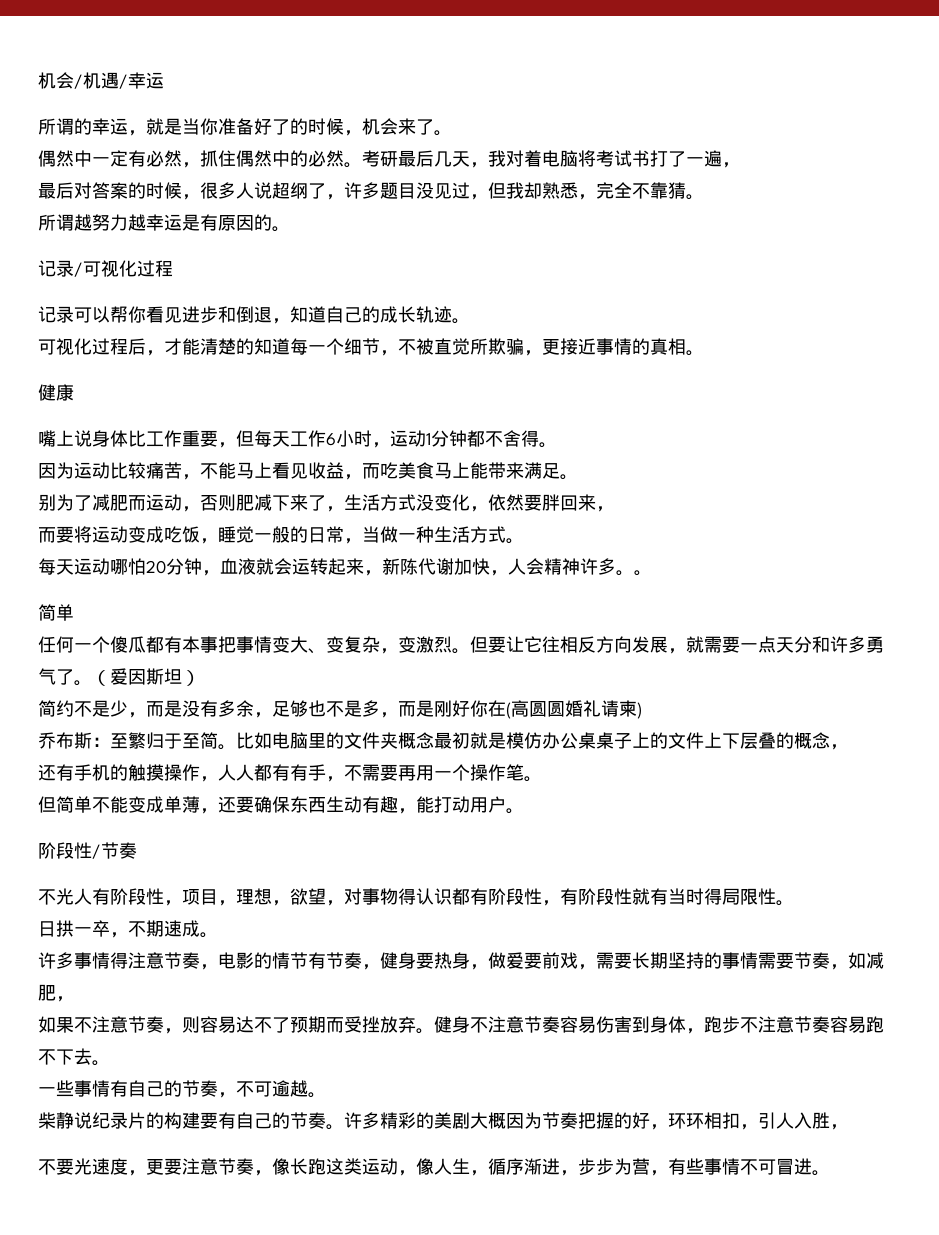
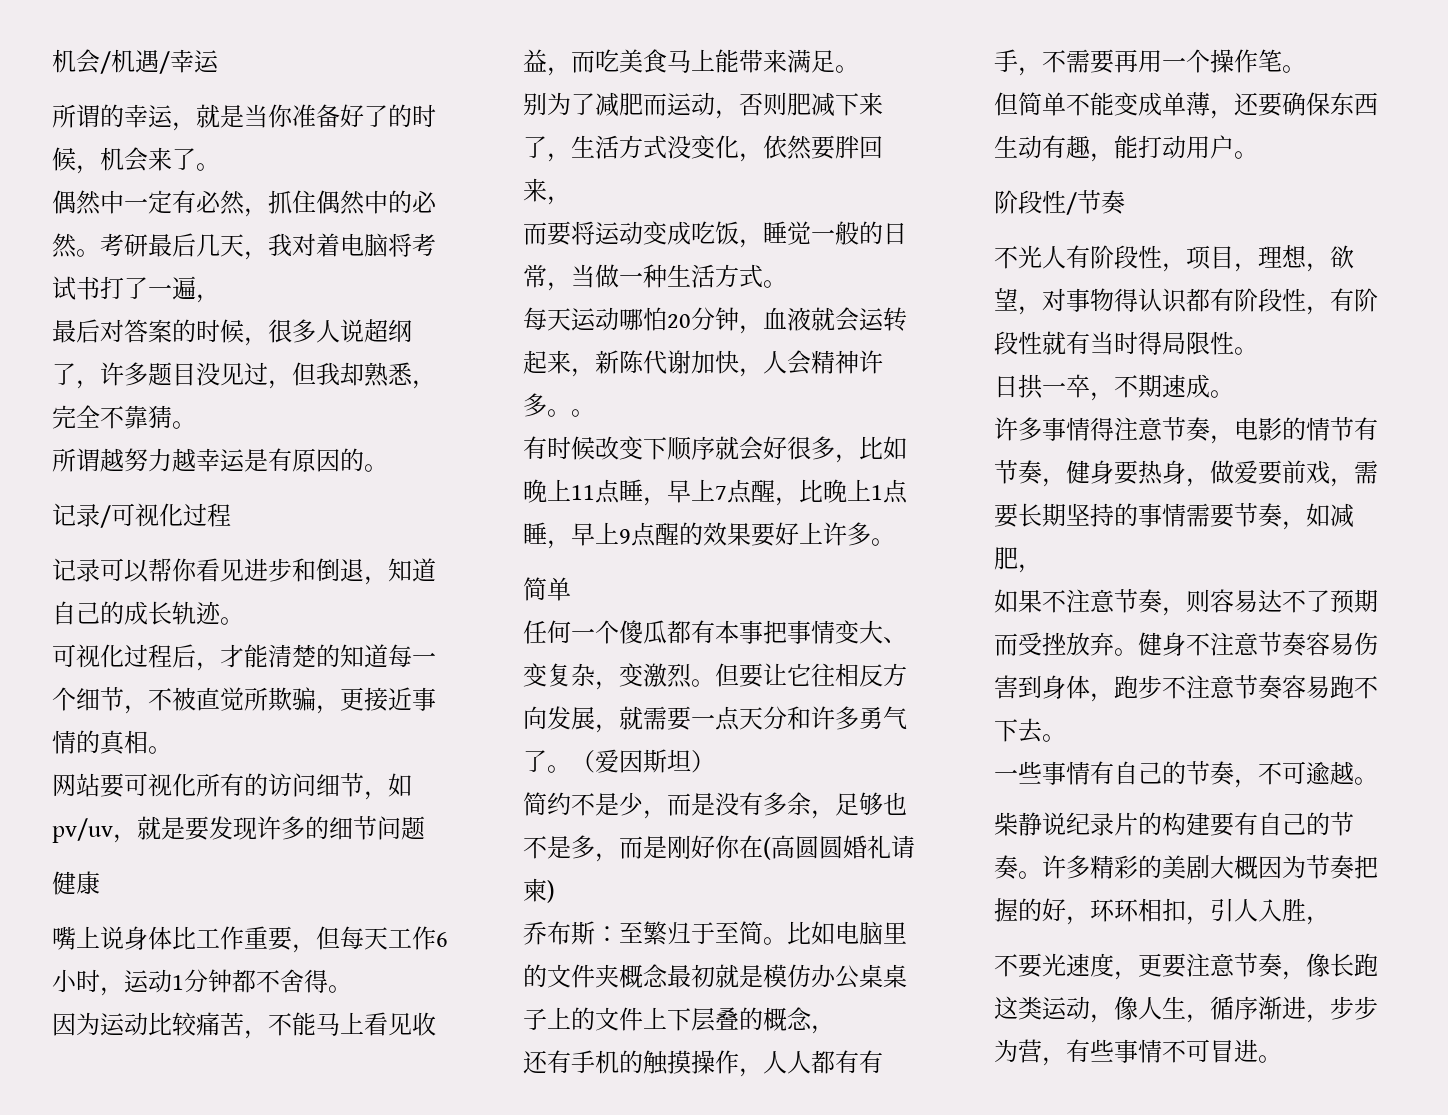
(704, 353) none -> [52,773,412,800] [52,816,425,843] // 网站要可视化所有的访问细节，如pv/uv，就是要发现许多的细节问题
(652, 573) none -> [523,436,907,463] [523,479,908,506] [523,522,895,549] // 有时候改变下顺序就会好很多，比如晚上11点睡，早上7点醒，比晚上1点睡，早上9点醒的效果要好上许多。

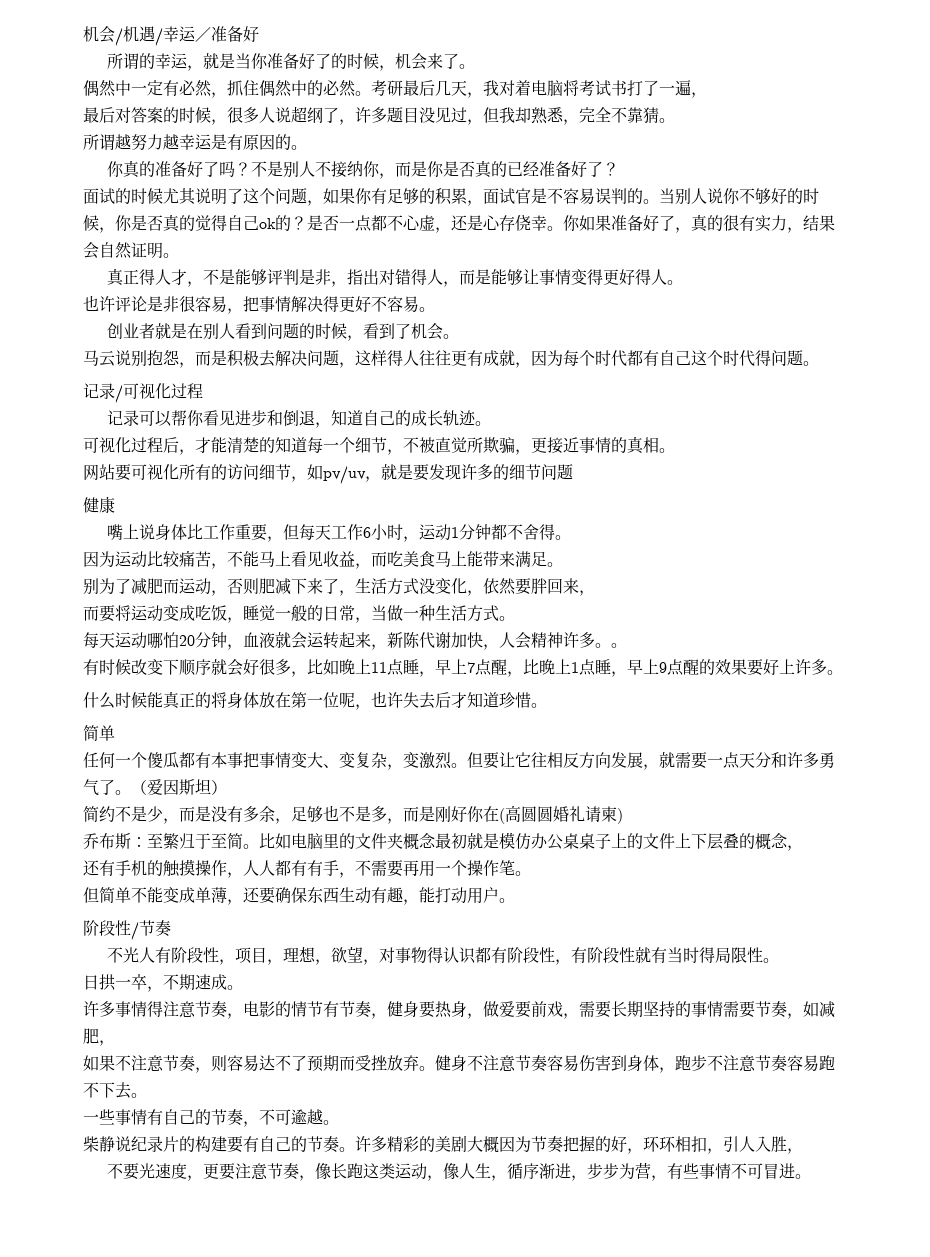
(219, 61) none -> [195,26,259,42] ／准备好
(388, 468) none -> [107,160,620,179] [83,188,819,206] [83,214,835,233] [83,242,179,259] [107,268,684,287] [83,295,435,314] [107,323,460,341] [83,350,819,368] // 你真的准备好了吗？不是别人不接纳你，而是你是否真的已经准备好了？ // 面试的时候尤其说明了这个问题，如果你有足够的积累，面试官是不容易误判的。当别人说你不够好的时候，你是否真的觉得自己ok的？是否一点都不心虚，还是心存侥幸。你如果准备好了，真的很有实力，结果会自然证明。 // 真正得人才，不是能够评判是非，指出对错得人，而是能够让事情变得更好得人。 // 也许评论是非很容易，把事情解决得更好不容易。 // 创业者就是在别人看到问题的时候，看到了机会。 // 马云说别抱怨，而是积极去解决问题，这样得人往往更有成就，因为每个时代都有自己这个时代得问题。
(895, 542) none -> [83,691,547,710] // 什么时候能真正的将身体放在第一位呢，也许失去后才知道珍惜。

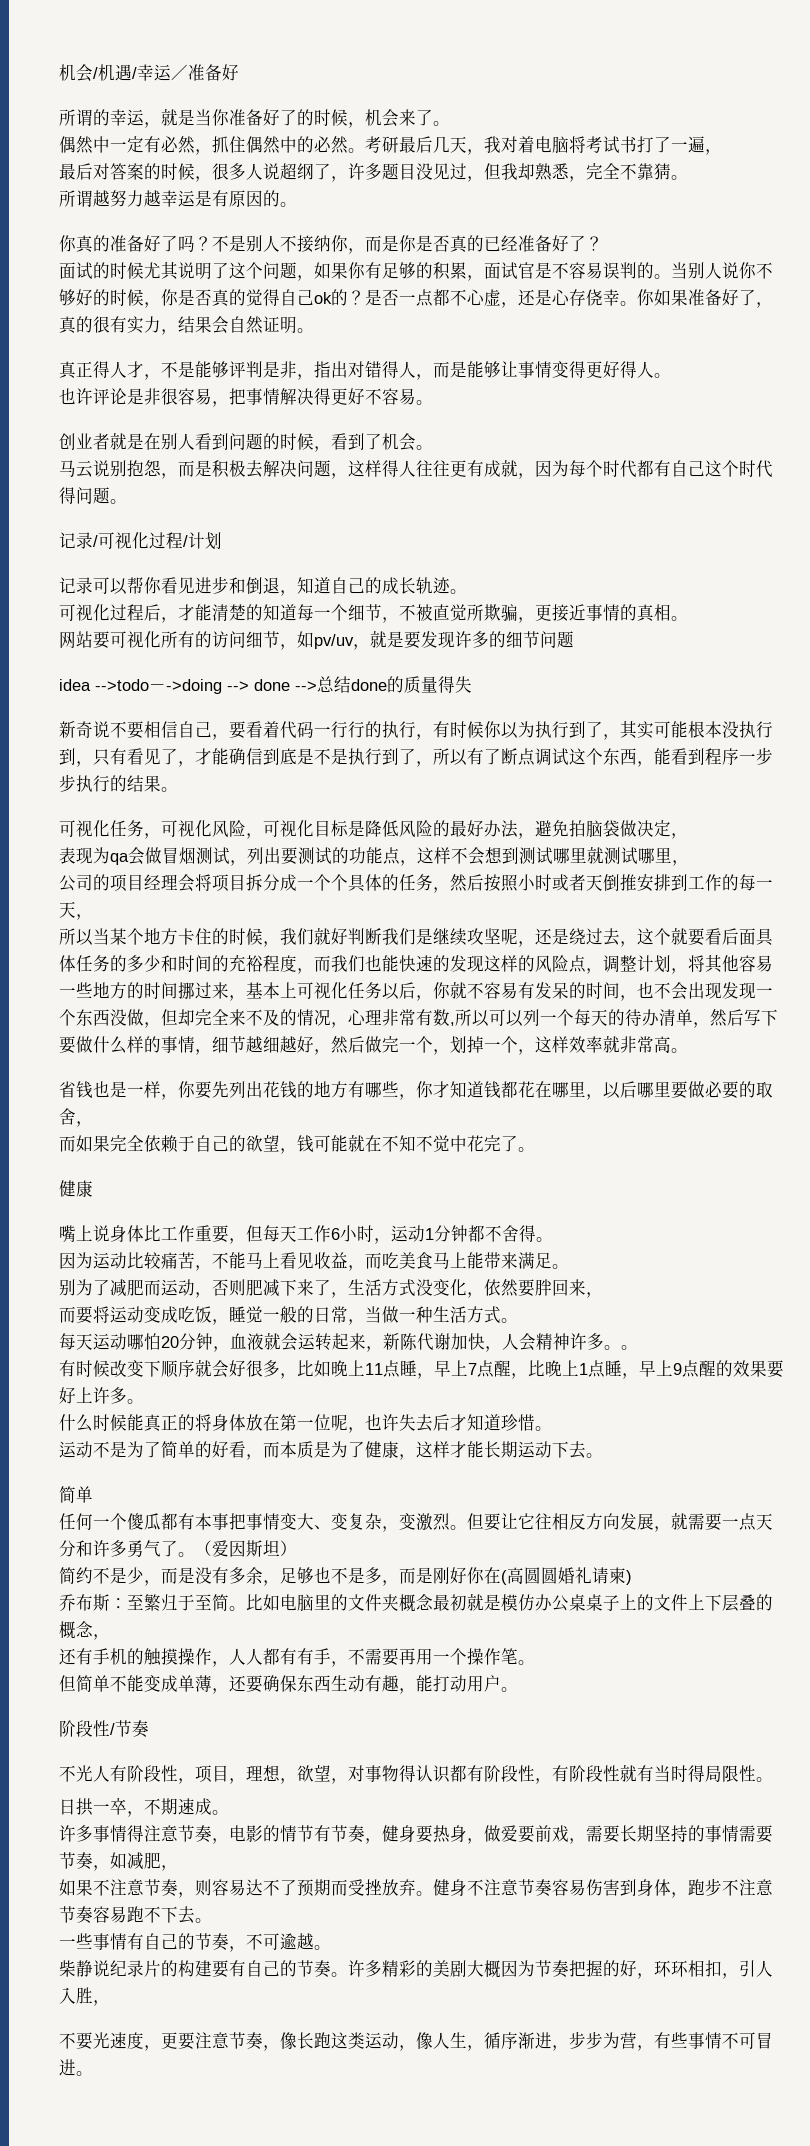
(203, 391) none -> [183,532,222,550] /计划
(573, 472) none -> [59,676,472,694] [59,721,773,740] [59,747,773,767] [59,774,178,792] [59,820,688,839] [59,847,689,866] [59,874,773,893] [59,901,93,920] [59,928,774,947] [59,955,773,974] [59,982,773,1001] [59,1009,778,1028] [59,1036,688,1055] [59,1081,773,1100] [59,1108,93,1127] [59,1134,535,1154] // idea -->todo－->doing --> done -->总结done的质量得失 // 新奇说不要相信自己，要看着代码一行行的执行，有时候你以为执行到了，其实可能根本没执行到，只有看见了，才能确信到底是不是执行到了，所以有了断点调试这个东西，能看到程序一步步执行的结果。 // 可视化任务，可视化风险，可视化目标是降低风险的最好办法，避免拍脑袋做决定， // 表现为qa会做冒烟测试，列出要测试的功能点，这样不会想到测试哪里就测试哪里， // 公司的项目经理会将项目拆分成一个个具体的任务，然后按照小时或者天倒推安排到工作的每一天， // 所以当某个地方卡住的时候，我们就好判断我们是继续攻坚呢，还是绕过去，这个就要看后面具体任务的多少和时间的充裕程度，而我们也能快速的发现这样的风险点，调整计划，将其他容易一些地方的时间挪过来，基本上可视化任务以后，你就不容易有发呆的时间，也不会出现发现一个东西没做，但却完全来不及的情况，心理非常有数,所以可以列一个每天的待办清单，然后写下要做什么样的事情，细节越细越好，然后做完一个，划掉一个，这样效率就非常高。 // 省钱也是一样，你要先列出花钱的地方有哪些，你才知道钱都花在哪里，以后哪里要做必要的取舍， // 而如果完全依赖于自己的欲望，钱可能就在不知不觉中花完了。
(547, 705) none -> [59,1441,603,1460] // 运动不是为了简单的好看，而本质是为了健康，这样才能长期运动下去。

